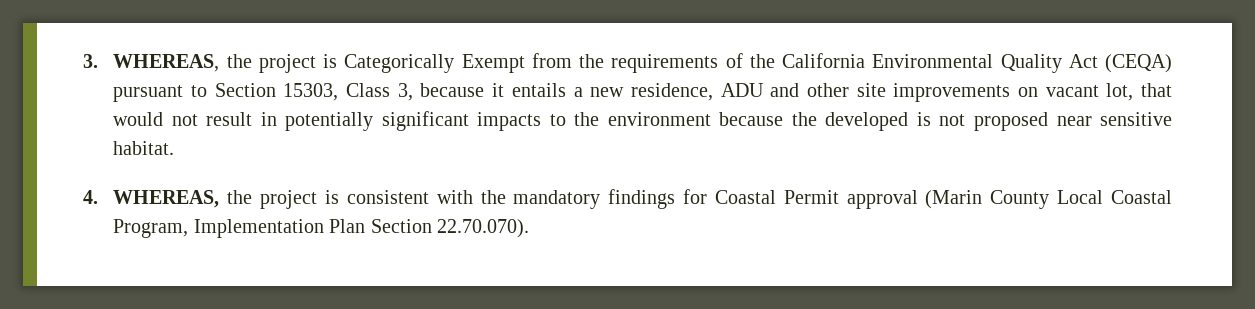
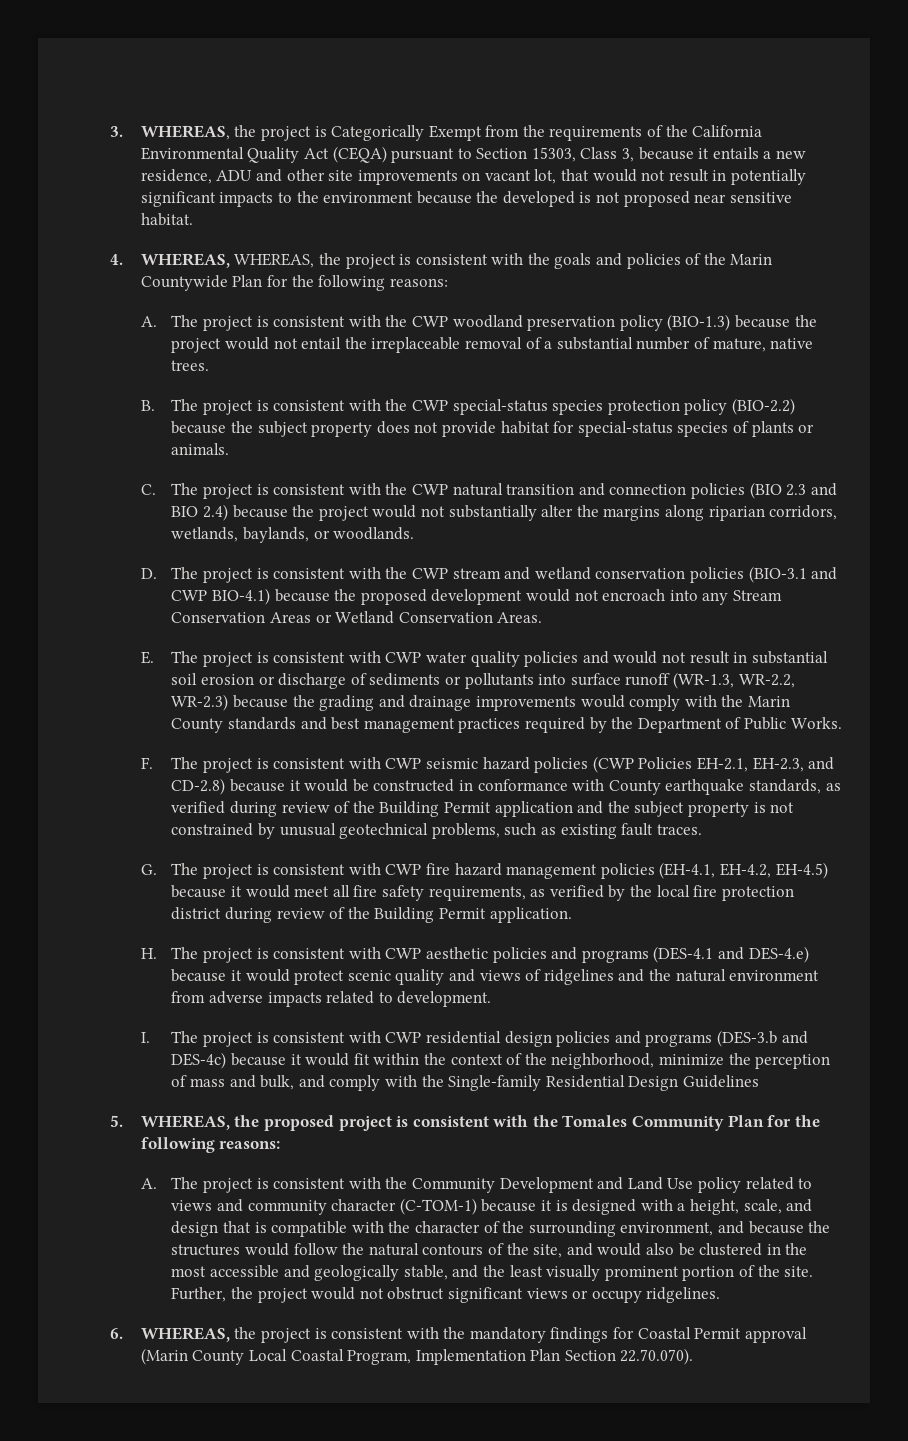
(220, 199) none -> [234,253,773,269] [140,275,448,291] [140,314,817,331] [171,337,814,353] [171,360,210,371] [140,398,795,415] [171,421,815,437] [171,443,230,455] [140,482,837,499] [171,504,838,521] [171,527,415,543] [140,566,838,583] [171,588,782,605] [171,611,543,624] [140,651,828,667] [171,672,795,689] [171,694,790,711] [171,717,842,733] [140,756,835,773] [171,778,841,795] [171,801,795,817] [171,823,702,839] [140,862,828,879] [171,885,794,901] [171,907,572,923] [140,946,809,963] [171,969,820,985] [171,991,492,1007] [140,1030,808,1047] [171,1052,831,1069] [171,1075,759,1091] [110,1115,820,1131] [140,1137,281,1153] [140,1177,813,1193] [171,1198,813,1215] [171,1221,831,1237] [171,1243,808,1258] [171,1265,814,1281] [171,1287,721,1303] [110,1327,230,1342] WHEREAS, the project is consistent with the goals and policies of the Marin Countywide Plan for the following reasons: // A. The project is consistent with the CWP woodland preservation policy (BIO-1.3) because the project would not entail the irreplaceable removal of a substantial number of mature, native trees. // B. The project is consistent with the CWP special-status species protection policy (BIO-2.2) because the subject property does not provide habitat for special-status species of plants or animals. // C. The project is consistent with the CWP natural transition and connection policies (BIO 2.3 and BIO 2.4) because the project would not substantially alter the margins along riparian corridors, wetlands, baylands, or woodlands. // D. The project is consistent with the CWP stream and wetland conservation policies (BIO-3.1 and CWP BIO-4.1) because the proposed development would not encroach into any Stream Conservation Areas or Wetland Conservation Areas. // E. The project is consistent with CWP water quality policies and would not result in substantial soil erosion or discharge of sediments or pollutants into surface runoff (WR-1.3, WR-2.2, WR-2.3) because the grading and drainage improvements would comply with the Marin County standards and best management practices required by the Department of Public Works. // F. The project is consistent with CWP seismic hazard policies (CWP Policies EH-2.1, EH-2.3, and CD-2.8) because it would be constructed in conformance with County earthquake standards, as verified during review of the Building Permit application and the subject property is not constrained by unusual geotechnical problems, such as existing fault traces. // G. The project is consistent with CWP fire hazard management policies (EH-4.1, EH-4.2, EH-4.5) because it would meet all fire safety requirements, as verified by the local fire protection district during review of the Building Permit application. // H. The project is consistent with CWP aesthetic policies and programs (DES-4.1 and DES-4.e) because it would protect scenic quality and views of ridgelines and the natural environment from adverse impacts related to development. // I. The project is consistent with CWP residential design policies and programs (DES-3.b and DES-4c) because it would fit within the context of the neighborhood, minimize the perception of mass and bulk, and comply with the Single-family Residential Design Guidelines // 5. WHEREAS, the proposed project is consistent with the Tomales Community Plan for the following reasons: // A. The project is consistent with the Community Development and Land Use policy related to views and community character (C-TOM-1) because it is designed with a height, scale, and design that is compatible with the character of the surrounding environment, and because the structures would follow the natural contours of the site, and would also be clustered in the most accessible and geologically stable, and the least visually prominent portion of the site. Further, the project would not obstruct significant views or occupy ridgelines. // 6. WHEREAS,

